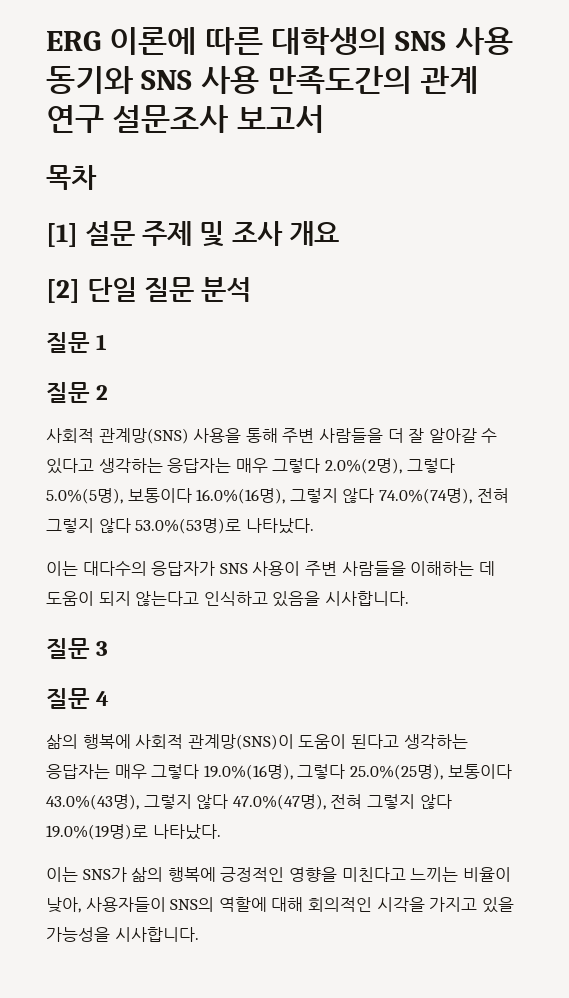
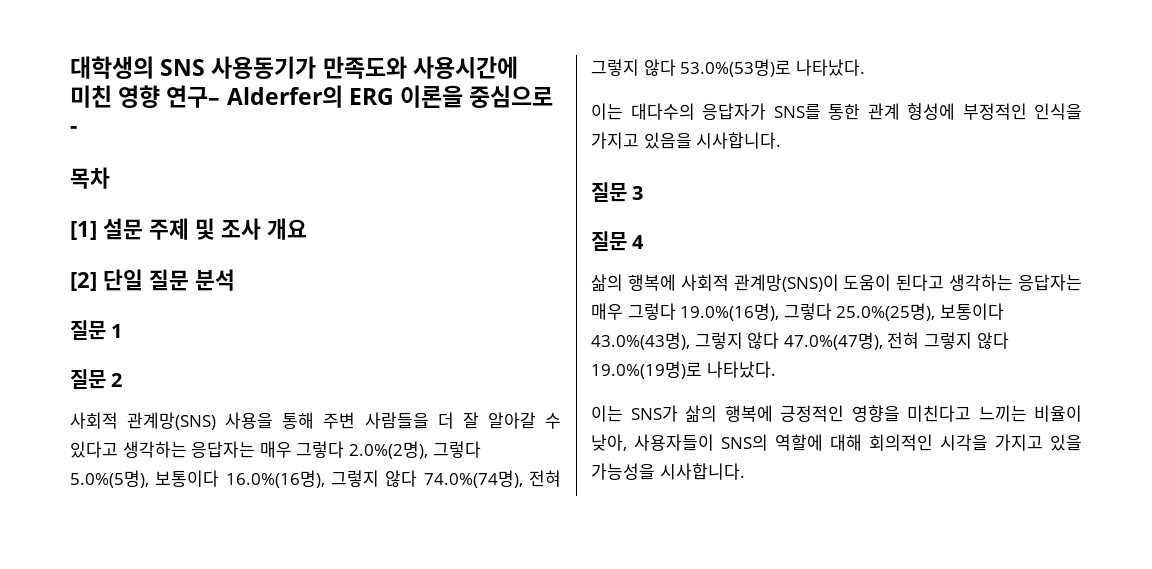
[46,27,513,55] [46,66,479,94] [46,105,324,133] ERG 이론에 따른 대학생의 SNS 사용 동기와 SNS 사용 만족도간의 관계 연구 설문조사 보고서 -> [70,56,518,79] [70,85,554,108] [70,126,77,134] 대학생의 SNS 사용동기가 만족도와 사용시간에 미친 영향 연구– Alderfer의 ERG 이론을 중심으로 -
[219,561,495,576] [46,591,268,606] SNS 사용이 주변 사람들을 이해하는 데 도움이 되지 않는다고 인식하고 -> [773,103,1082,120] [591,132,639,149] SNS를 통한 관계 형성에 부정적인 인식을 가지고

